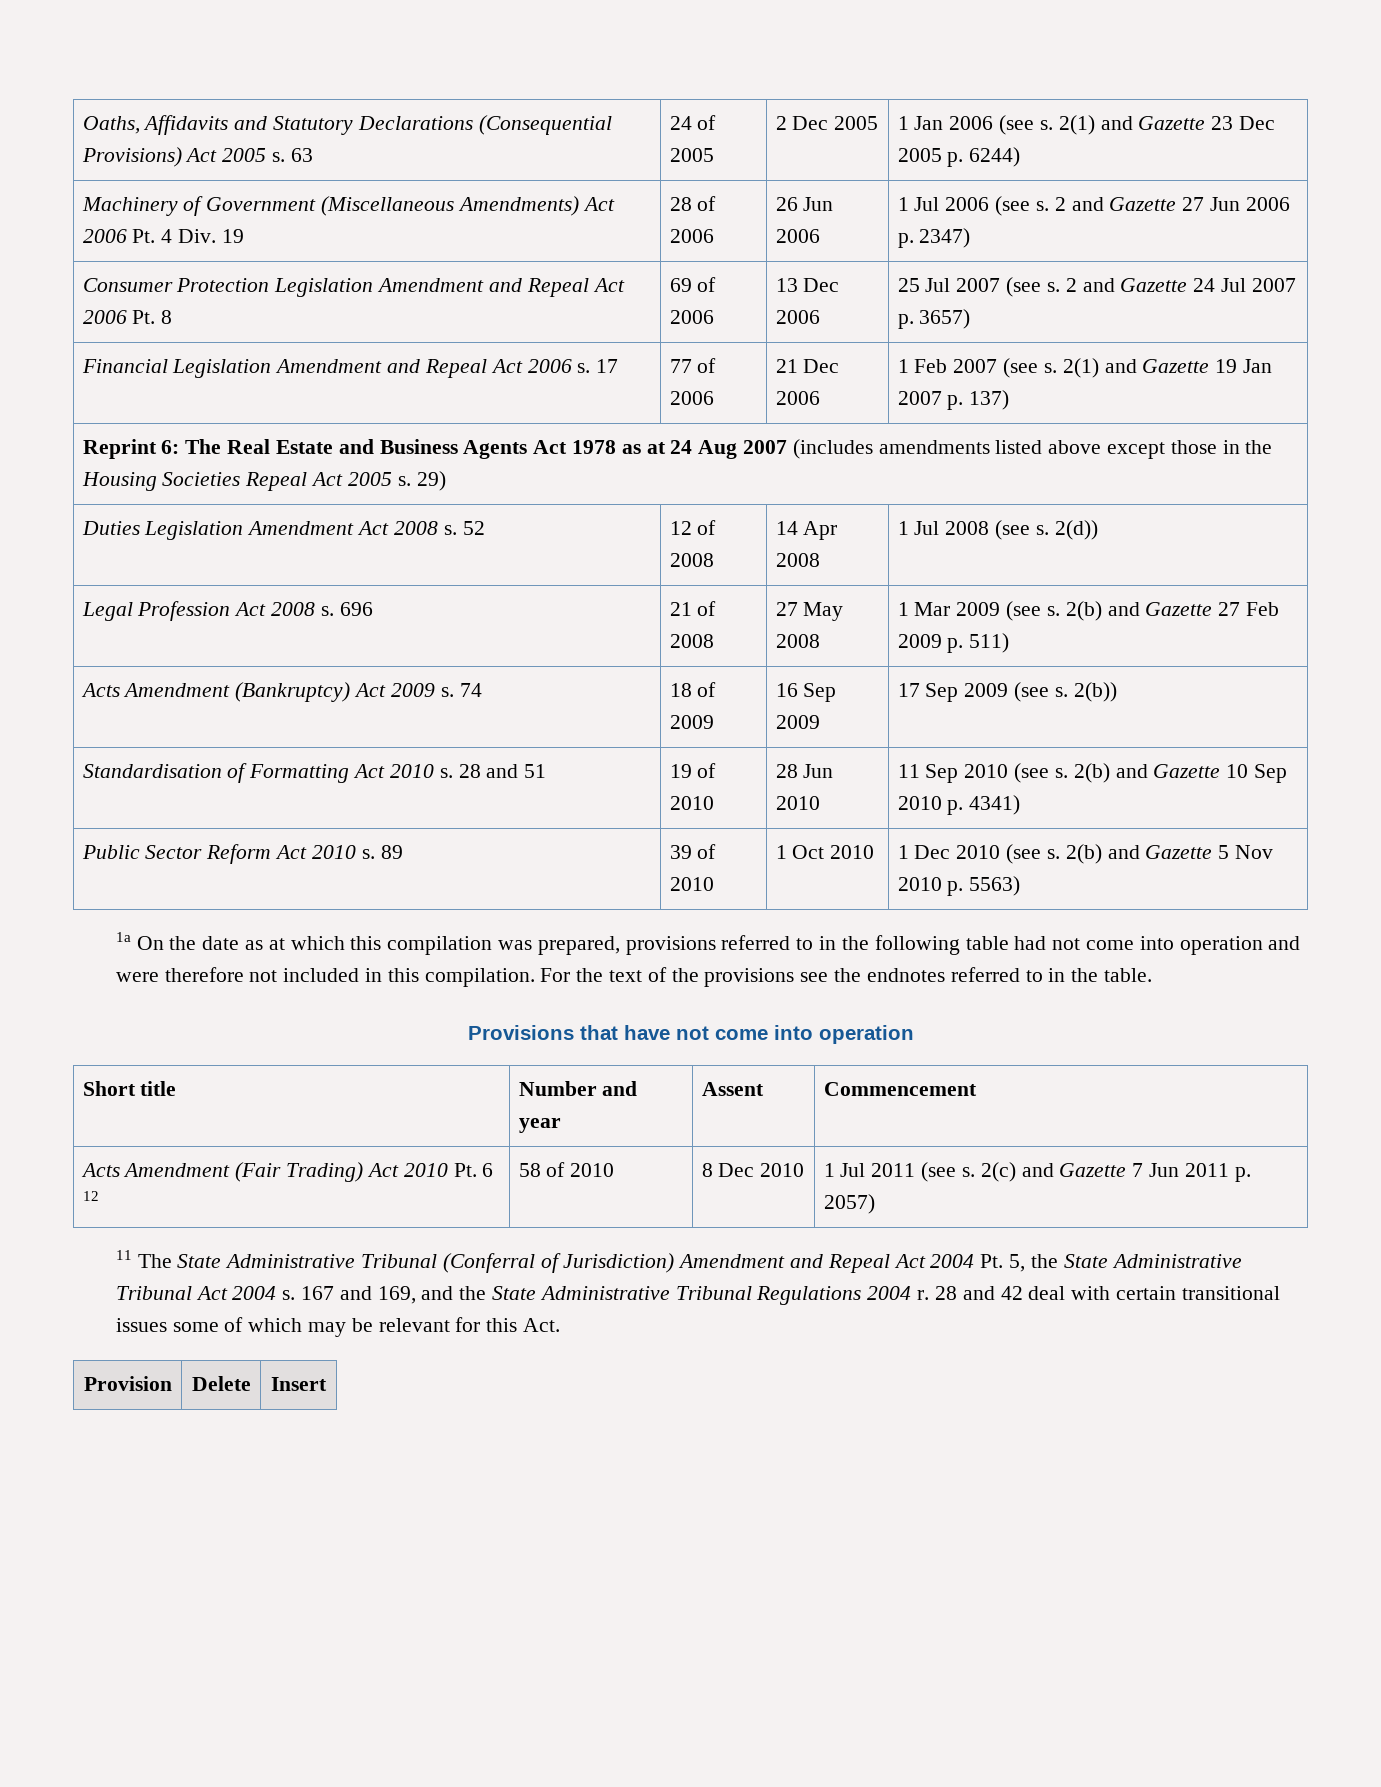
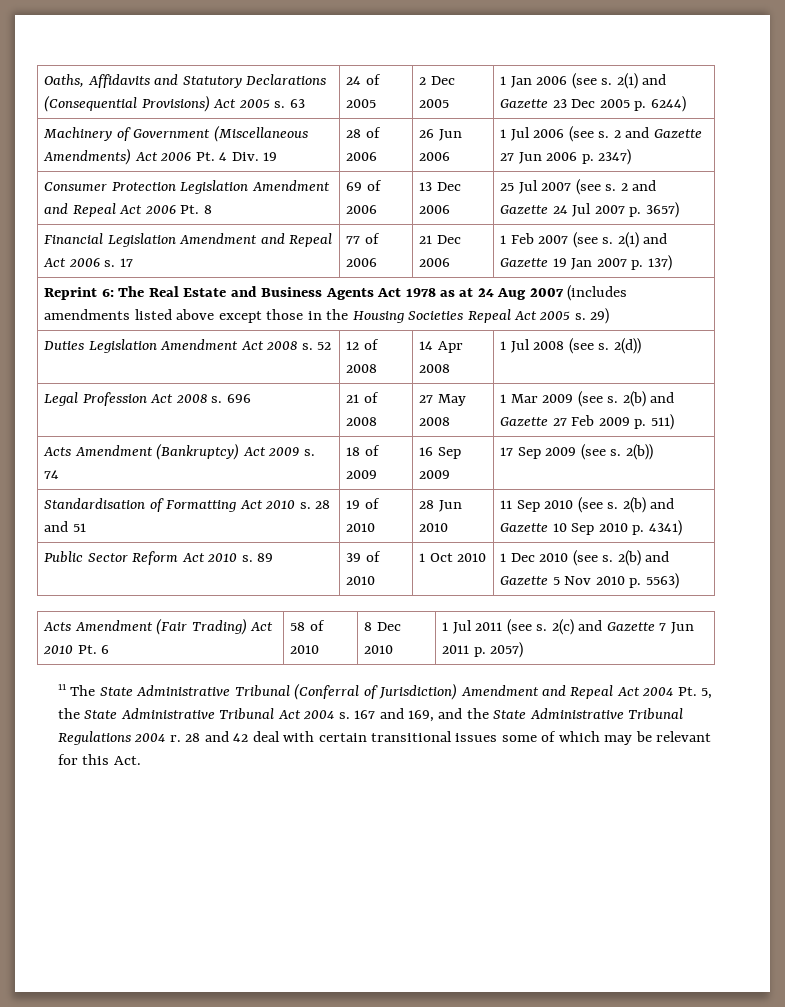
[115,932,1301,955] [115,967,1152,987] [467,1025,914,1044] [82,1081,177,1096] [518,1081,638,1096] [518,1118,561,1133] [701,1082,764,1096] [823,1082,977,1096] // 1a On the date as at which this compilation was prepared, provisions referred to in the following table had not come into operation and were therefore not included in this compilation. For the text of the provisions see the endnotes referred to in the table. // Provisions that have not come into operation // Short title | Number and year | Assent | Commencement -> (679, 581) none
[82,1191,99,1201] 12 -> (110, 649) none
[83,1376,172,1391] [191,1376,251,1391] [271,1377,327,1391] // Provision | Delete | Insert -> (141, 760) none

